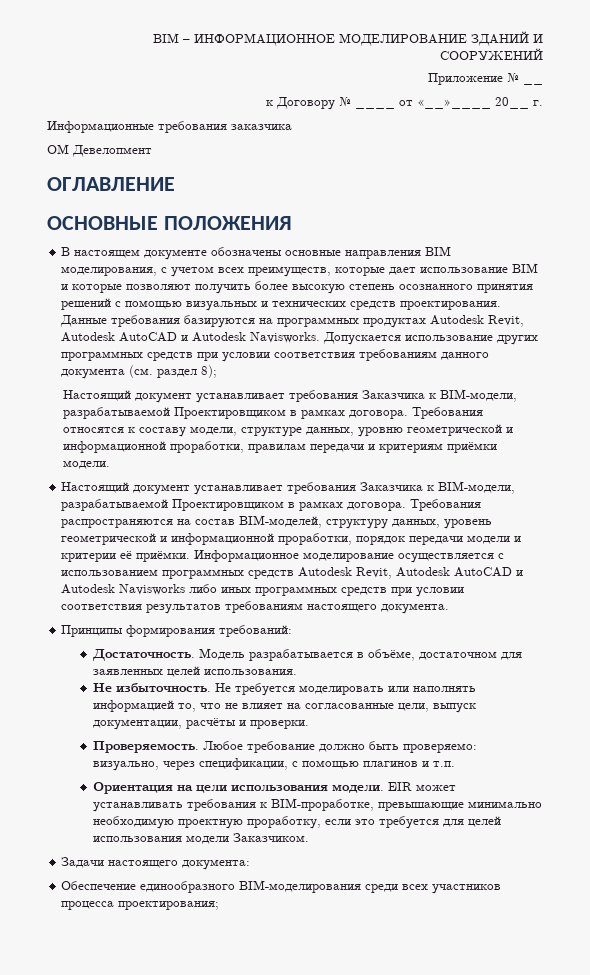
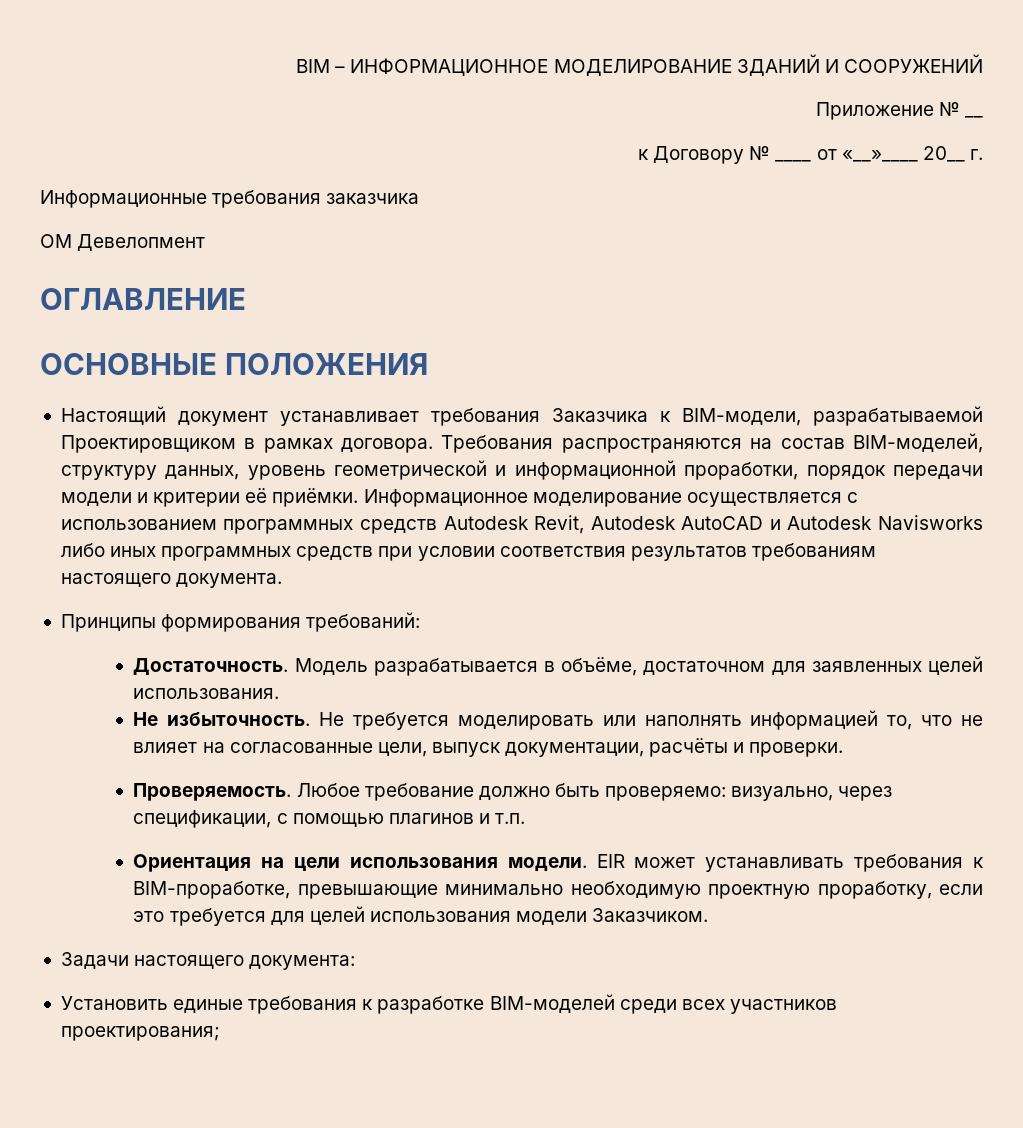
[61,246,452,260] [61,263,539,277] [61,281,534,294] [61,298,502,311] [60,315,525,328] [61,332,539,345] [61,349,490,362] [61,365,218,379] [62,389,517,403] [62,407,483,419] [62,424,513,437] [62,441,497,453] [62,460,110,469] // В настоящем документе обозначены основные направления BIM моделирования, с учетом всех преимуществ, которые дает использование BIM и которые позволяют получить более высокую степень осознанного принятия решений с помощью визуальных и технических средств проектирования. Данные требования базируются на программных продуктах Autodesk Revit, Autodesk AutoCAD и Autodesk Navisworks. Допускается использование других программных средств при условии соответствия требованиям данного документа (см. раздел 8); // Настоящий документ устанавливает требования Заказчика к BIM-модели, разрабатываемой Проектировщиком в рамках договора. Требования относятся к составу модели, структуре данных, уровню геометрической и информационной проработки, правилам передачи и критериям приёмки модели. -> (428, 364) none
[61,880,362,893] Обеспечение единообразного BIM-моделирования -> [60,994,615,1014] Установить единые требования к разработке BIM-моделей
[61,901,115,910] процесса -> (837, 1006) none

